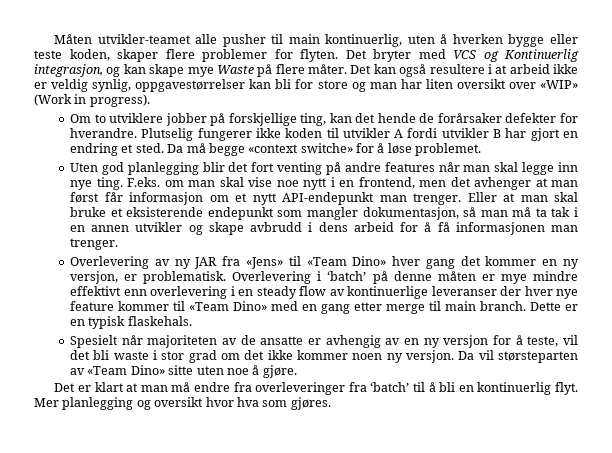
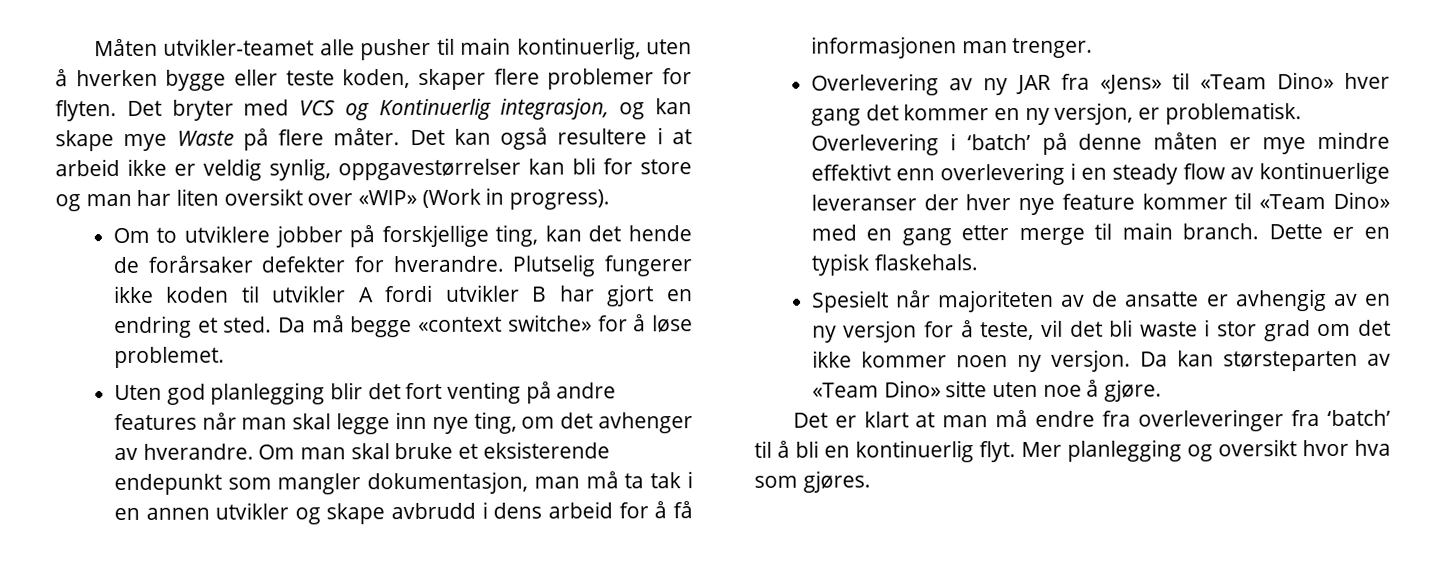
[96,177,579,190] [70,192,516,205] ting. F.eks. om man skal vise noe nytt i en frontend, men det avhenger at man først får informasjon om et nytt API-endepunkt man trenger. Eller at -> [473,411,693,434] [113,443,296,461] ting, om det avhenger av hverandre. Om
[463,207,477,217] så -> (529, 483) none
[478,350,494,360] vil -> [1176,350,1214,367] kan

